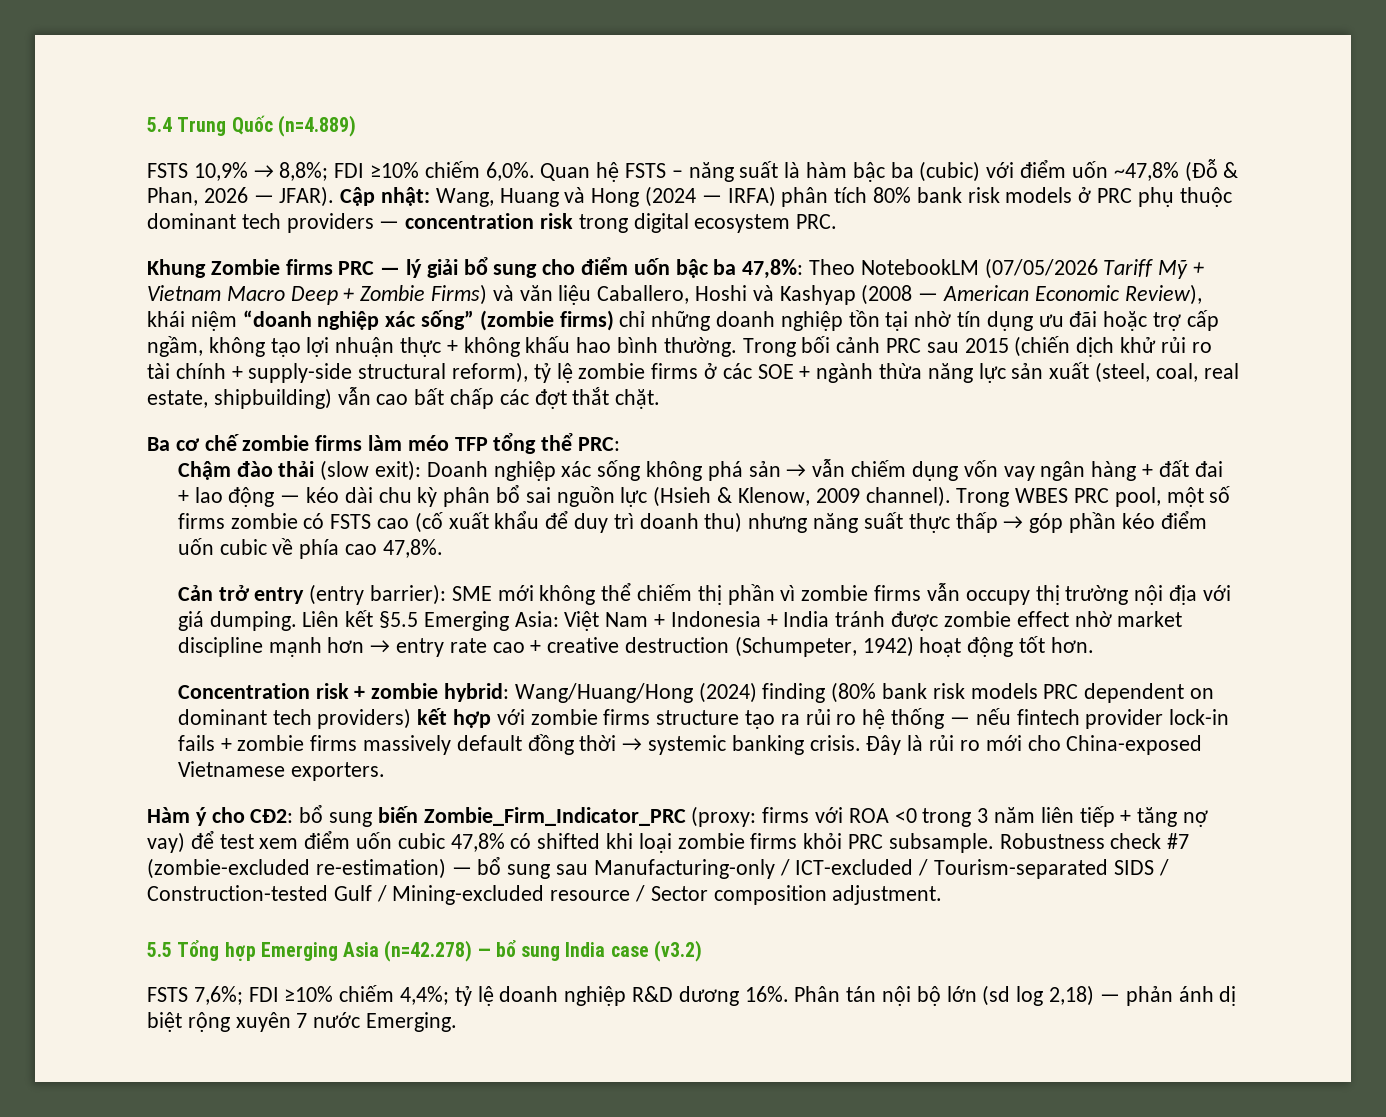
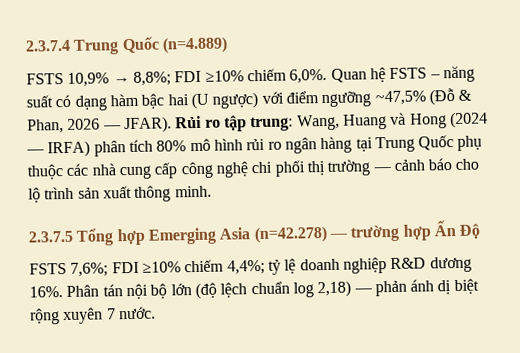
[147,117,172,132] 5.4 -> [25,39,71,52] 2.3.7.4
[784,160,1179,182] là hàm bậc ba (cubic) với điểm uốn ~47,8% -> [55,90,426,111] có dạng hàm bậc hai (U ngược) với điểm ngưỡng ~47,5%
[340,187,431,206] Cập nhật: -> [175,115,294,132] Rủi ro tập trung:
[916,187,1232,207] [147,213,838,233] [147,257,1205,279] [147,284,1202,305] [147,310,1219,331] [147,336,1212,357] [147,362,1239,383] [147,387,661,409] [147,433,621,454] [177,459,1223,481] [177,485,1232,507] [177,511,1207,533] [177,538,443,559] [177,583,1231,605] [177,610,1183,631] [177,636,1094,657] [177,682,1215,703] [177,708,1230,729] [177,734,1203,755] [177,761,385,781] [147,805,1209,827] [147,831,1190,853] [147,857,1169,879] [147,885,943,905] [147,942,172,957] bank risk models ở PRC phụ thuộc dominant tech providers — concentration risk trong digital ecosystem PRC. // Khung Zombie firms PRC — lý giải bổ sung cho điểm uốn bậc ba 47,8%: Theo NotebookLM (07/05/2026 Tariff Mỹ + Vietnam Macro Deep + Zombie Firms) và văn liệu Caballero, Hoshi và Kashyap (2008 — American Economic Review), khái niệm “doanh nghiệp xác sống” (zombie firms) chỉ những doanh nghiệp tồn tại nhờ tín dụng ưu đãi hoặc trợ cấp ngầm, không tạo lợi nhuận thực + không khấu hao bình thường. Trong bối cảnh PRC sau 2015 (chiến dịch khử rủi ro tài chính + supply-side structural reform), tỷ lệ zombie firms ở các SOE + ngành thừa năng lực sản xuất (steel, coal, real estate, shipbuilding) vẫn cao bất chấp các đợt thắt chặt. // Ba cơ chế zombie firms làm méo TFP tổng thể PRC: // Chậm đào thải (slow exit): Doanh nghiệp xác sống không phá sản → vẫn chiếm dụng vốn vay ngân hàng + đất đai + lao động — kéo dài chu kỳ phân bổ sai nguồn lực (Hsieh & Klenow, 2009 channel). Trong WBES PRC pool, một số firms zombie có FSTS cao (cố xuất khẩu để duy trì doanh thu) nhưng năng suất thực thấp → góp phần kéo điểm uốn cubic về phía cao 47,8%. // Cản trở entry (entry barrier): SME mới không thể chiếm thị phần vì zombie firms vẫn occupy thị trường nội địa với giá dumping. Liên kết §5.5 Emerging Asia: Việt Nam + Indonesia + India tránh được zombie effect nhờ market discipline mạnh hơn → entry rate cao + creative destruction (Schumpeter, 1942) hoạt động tốt hơn. // Concentration risk + zombie hybrid: Wang/Huang/Hong (2024) finding (80% bank risk models PRC dependent on dominant tech providers) kết hợp với zombie firms structure tạo ra rủi ro hệ thống — nếu fintech provider lock-in fails + zombie firms massively default đồng thời → systemic banking crisis. Đây là rủi ro mới cho China-exposed Vietnamese exporters. // Hàm ý cho CĐ2: bổ sung biến Zombie_Firm_Indicator_PRC (proxy: firms với ROA <0 trong 3 năm liên tiếp + tăng nợ vay) để test xem điểm uốn cubic 47,8% có shifted khi loại zombie firms khỏi PRC subsample. Robustness check #7 (zombie-excluded re-estimation) — bổ sung sau Manufacturing-only / ICT-excluded / Tourism-separated SIDS / Construction-tested Gulf / Mining-excluded resource / Sector composition adjustment. // 5.5 -> [189,135,483,154] [27,158,480,180] [28,185,212,203] [28,230,73,243] mô hình rủi ro ngân hàng tại Trung Quốc phụ thuộc các nhà cung cấp công nghệ chi phối thị trường — cảnh báo cho lộ trình sản xuất thông minh. // 2.3.7.5
[495,940,702,962] bổ sung India case (v3.2) -> [350,219,481,242] trường hợp Ấn Độ
[982,985,1011,1006] (sd -> [194,281,290,300] (độ lệch chuẩn
[313,1012,458,1032] nước Emerging. -> [117,306,156,320] nước.

